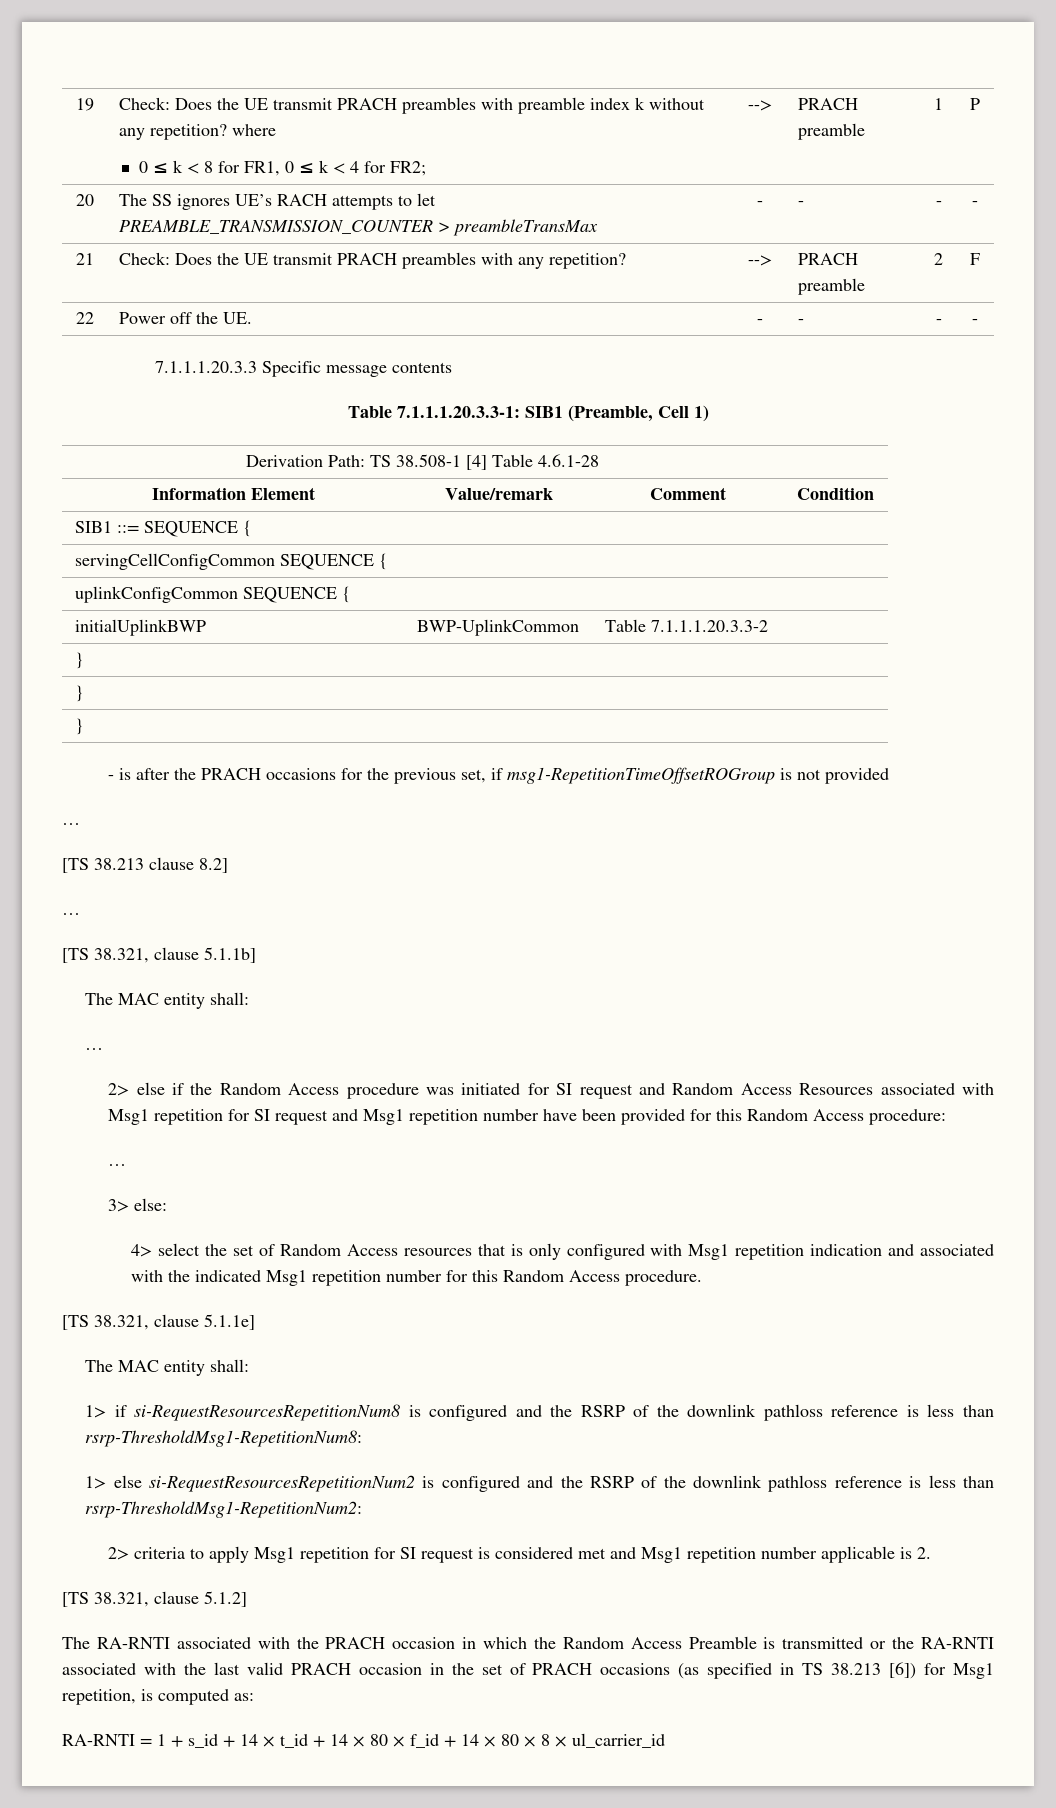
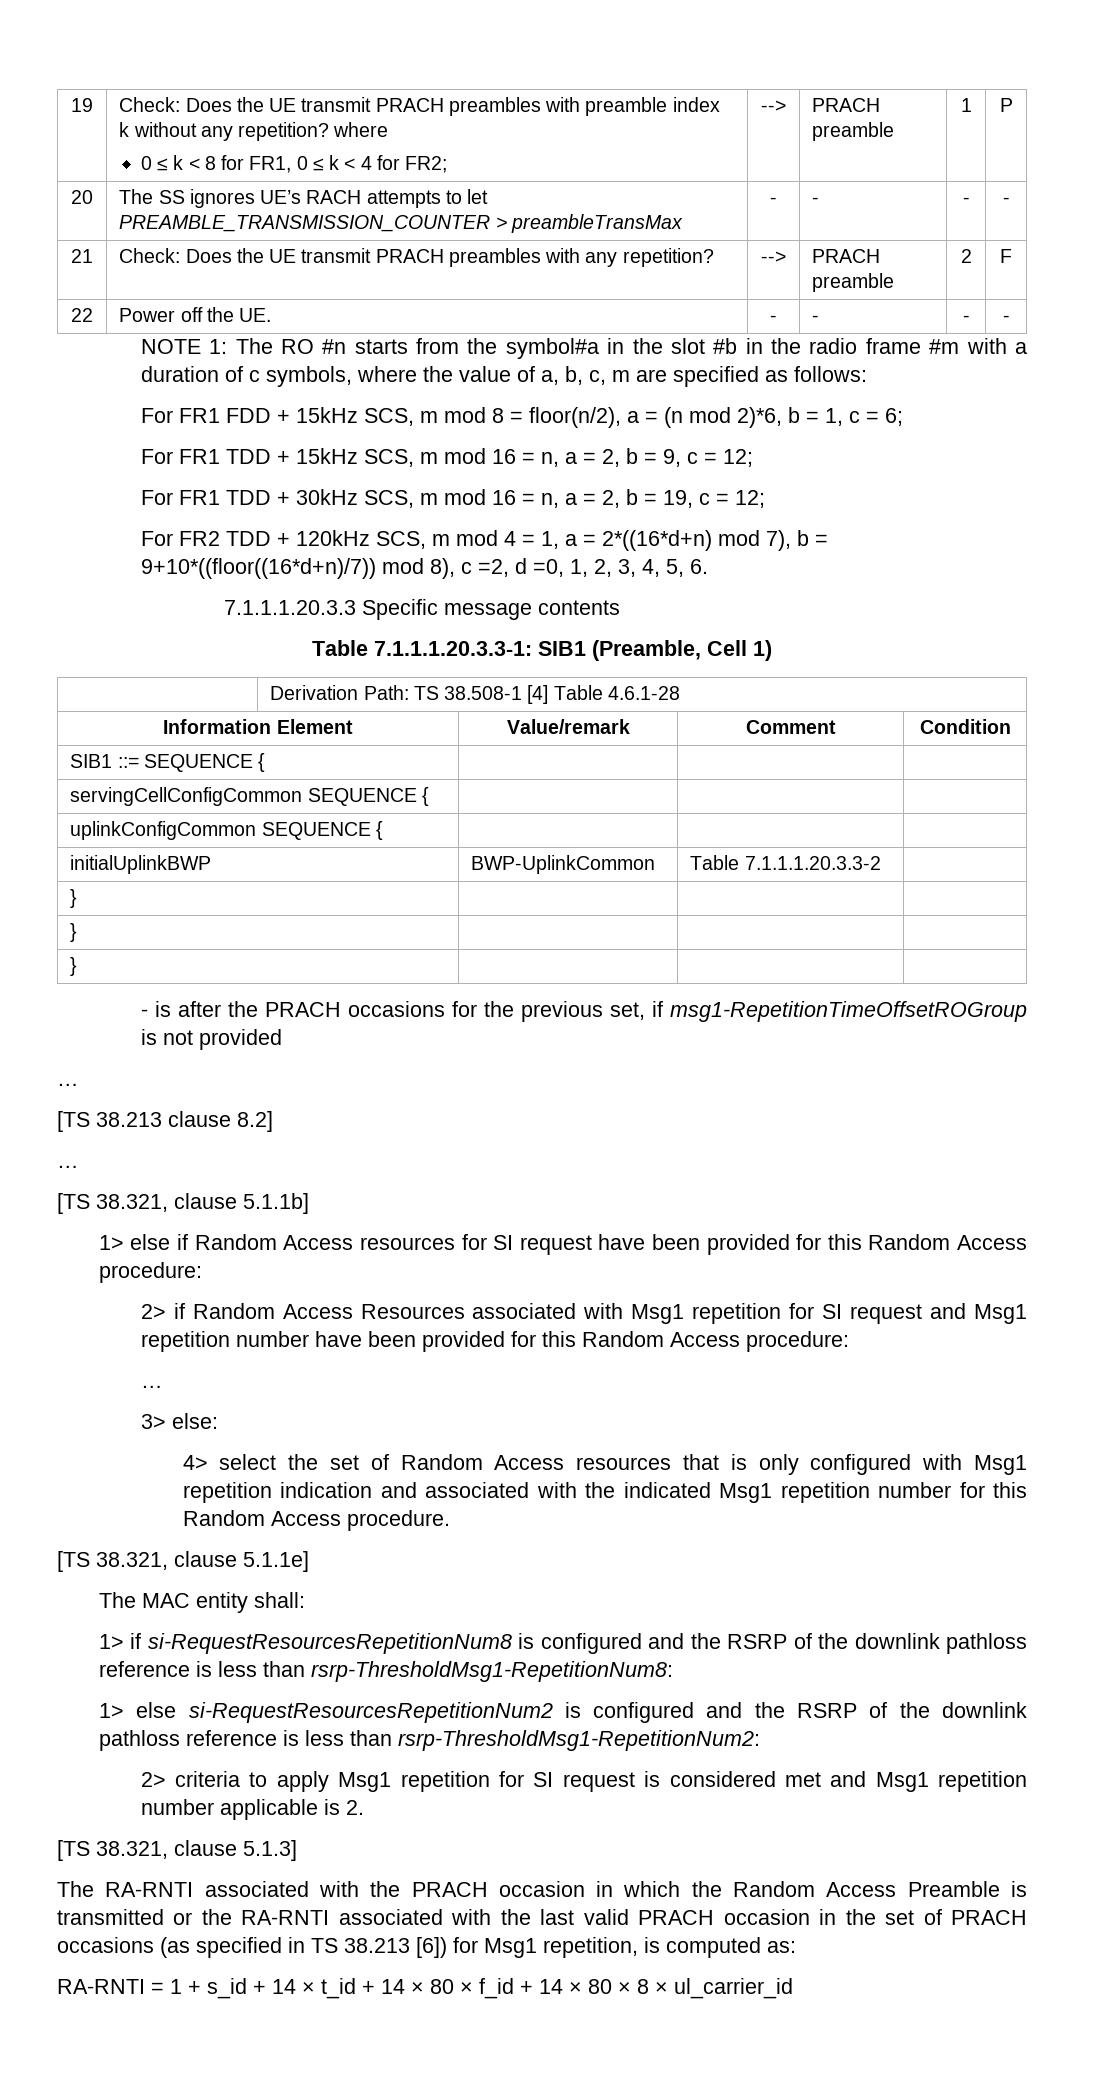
(978, 321) none -> [140,338,1027,359] [140,366,867,387] [140,407,903,428] [140,448,753,467] [140,489,765,508] [140,530,828,551] [140,558,708,579] // NOTE 1: The RO #n starts from the symbol#a in the slot #b in the radio frame #m with a duration of c symbols, where the value of a, b, c, m are specified as follows: // For FR1 FDD + 15kHz SCS, m mod 8 = floor(n/2), a = (n mod 2)*6, b = 1, c = 6; // For FR1 TDD + 15kHz SCS, m mod 16 = n, a = 2, b = 9, c = 12; // For FR1 TDD + 30kHz SCS, m mod 16 = n, a = 2, b = 19, c = 12; // For FR2 TDD + 120kHz SCS, m mod 4 = 1, a = 2*((16*d+n) mod 7), b = 9+10*((floor((16*d+n)/7)) mod 8), c =2, d =0, 1, 2, 3, 4, 5, 6.
[85,992,250,1009] [85,1048,104,1050] [108,1083,130,1096] The MAC entity shall: // … // 2> -> [98,1235,124,1250] 1>
[190,1083,666,1099] the Random Access procedure was initiated for SI request and -> [194,1234,1027,1255] [98,1262,202,1283] [140,1303,185,1319] Random Access resources for SI request have been provided for this Random Access procedure: // 2> if
[204,1591,247,1607] 5.1.2] -> [243,1840,297,1861] 5.1.3]

